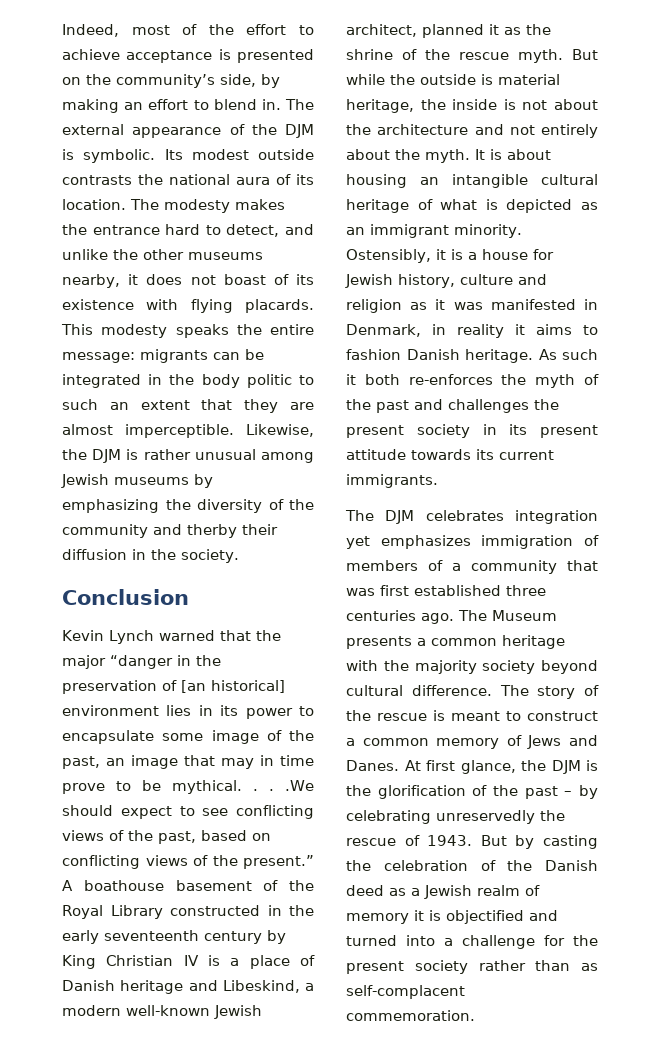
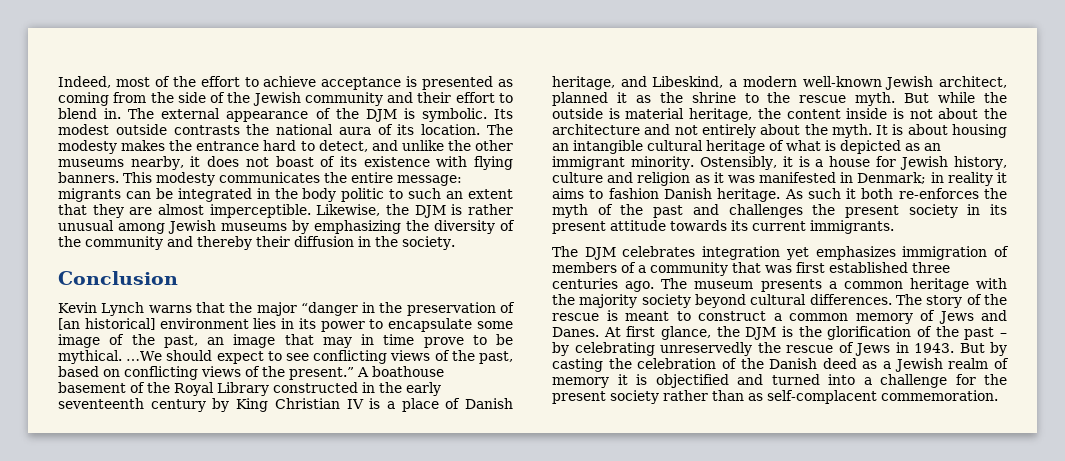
[62,74,280,88] [62,99,144,113] on the community’s side, by making an -> [497,79,513,87] [58,92,452,106] as coming from the side of the Jewish community and their
[245,299,314,313] placards. -> [58,172,119,183] banners.
[175,324,229,338] speaks -> [219,172,320,183] communicates
[187,524,237,538] therby -> [197,236,252,250] thereby
[158,630,215,641] warned -> [148,305,192,313] warns
[253,780,314,791] . . .We -> [126,351,163,361] …We
[120,980,184,994] heritage -> [552,76,615,90] heritage,
[402,49,417,60] of -> [744,93,759,103] to
(446, 104) none -> [786,109,841,119] content
[346,324,421,337] Denmark, -> [857,172,927,184] Denmark;
[492,610,557,621] Museum -> [694,281,754,289] museum
[411,685,492,696] difference. -> [809,294,892,305] differences.
(420, 840) none -> [855,342,909,356] Jews in

